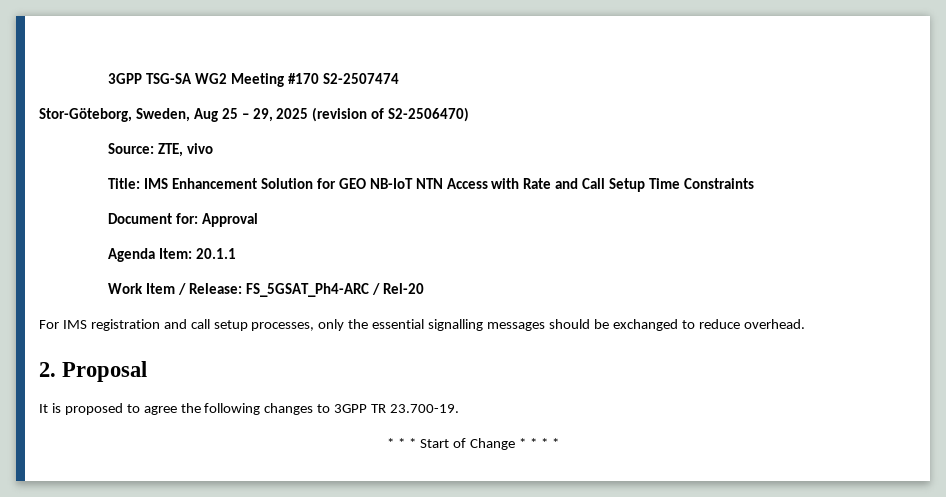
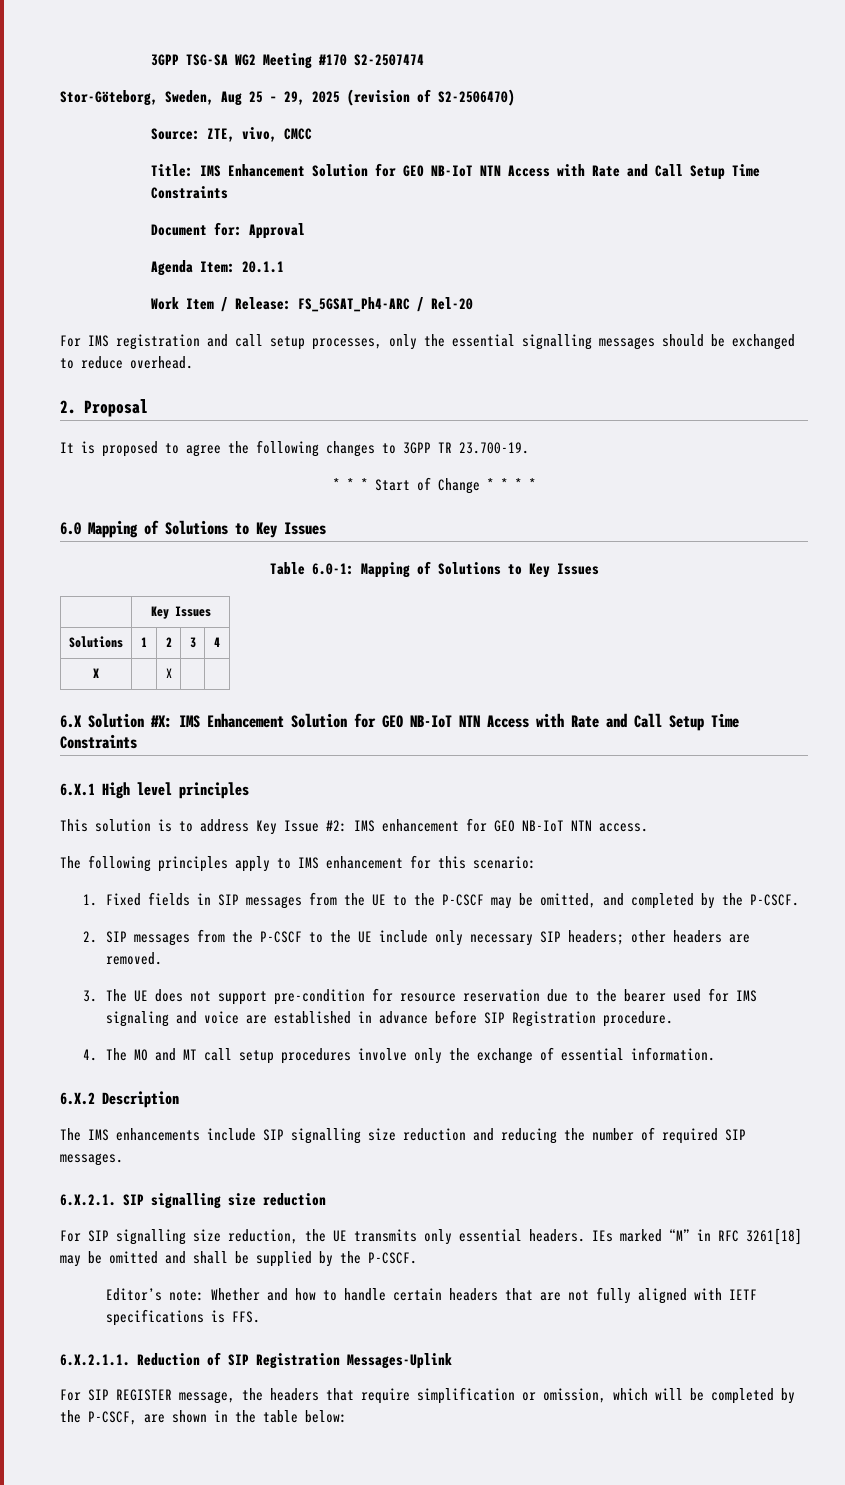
[187,143,214,154] vivo -> [242,127,313,142] vivo, CMCC
(559, 443) none -> [60,520,326,538] [269,561,599,578] [150,606,211,619] [69,636,123,648] [141,637,147,647] [165,637,172,647] [189,637,196,648] [214,637,220,647] [93,668,99,678] [165,668,172,678] [60,713,739,731] [60,734,137,749] [60,782,249,799] [60,818,648,835] [60,855,536,872] [82,892,799,909] [82,929,750,946] [105,952,162,965] [82,988,757,1005] [105,1010,673,1027] [82,1047,715,1064] [60,1091,179,1108] [60,1127,746,1144] [60,1153,123,1166] [60,1193,326,1209] [60,1228,802,1245] [60,1251,417,1267] [105,1287,757,1304] [105,1309,260,1326] [60,1352,452,1369] [60,1387,795,1404] [60,1410,347,1425] // 6.0 Mapping of Solutions to Key Issues // Table 6.0-1: Mapping of Solutions to Key Issues // | Key Issues // Solutions | 1 | 2 | 3 | 4 // X | | X | | // 6.X Solution #X: IMS Enhancement Solution for GEO NB-IoT NTN Access with Rate and Call Setup Time Constraints // 6.X.1 High level principles // This solution is to address Key Issue #2: IMS enhancement for GEO NB-IoT NTN access. // The following principles apply to IMS enhancement for this scenario: // 1. Fixed fields in SIP messages from the UE to the P-CSCF may be omitted, and completed by the P-CSCF. // 2. SIP messages from the P-CSCF to the UE include only necessary SIP headers; other headers are removed. // 3. The UE does not support pre-condition for resource reservation due to the bearer used for IMS signaling and voice are established in advance before SIP Registration procedure. // 4. The MO and MT call setup procedures involve only the exchange of essential information. // 6.X.2 Description // The IMS enhancements include SIP signalling size reduction and reducing the number of required SIP messages. // 6.X.2.1. SIP signalling size reduction // For SIP signalling size reduction, the UE transmits only essential headers. IEs marked “M” in RFC 3261[18] may be omitted and shall be supplied by the P-CSCF. // Editor’s note: Whether and how to handle certain headers that are not fully aligned with IETF specifications is FFS. // 6.X.2.1.1. Reduction of SIP Registration Messages-Uplink // For SIP REGISTER message, the headers that require simplification or omission, which will be completed by the P-CSCF, are shown in the table below:

